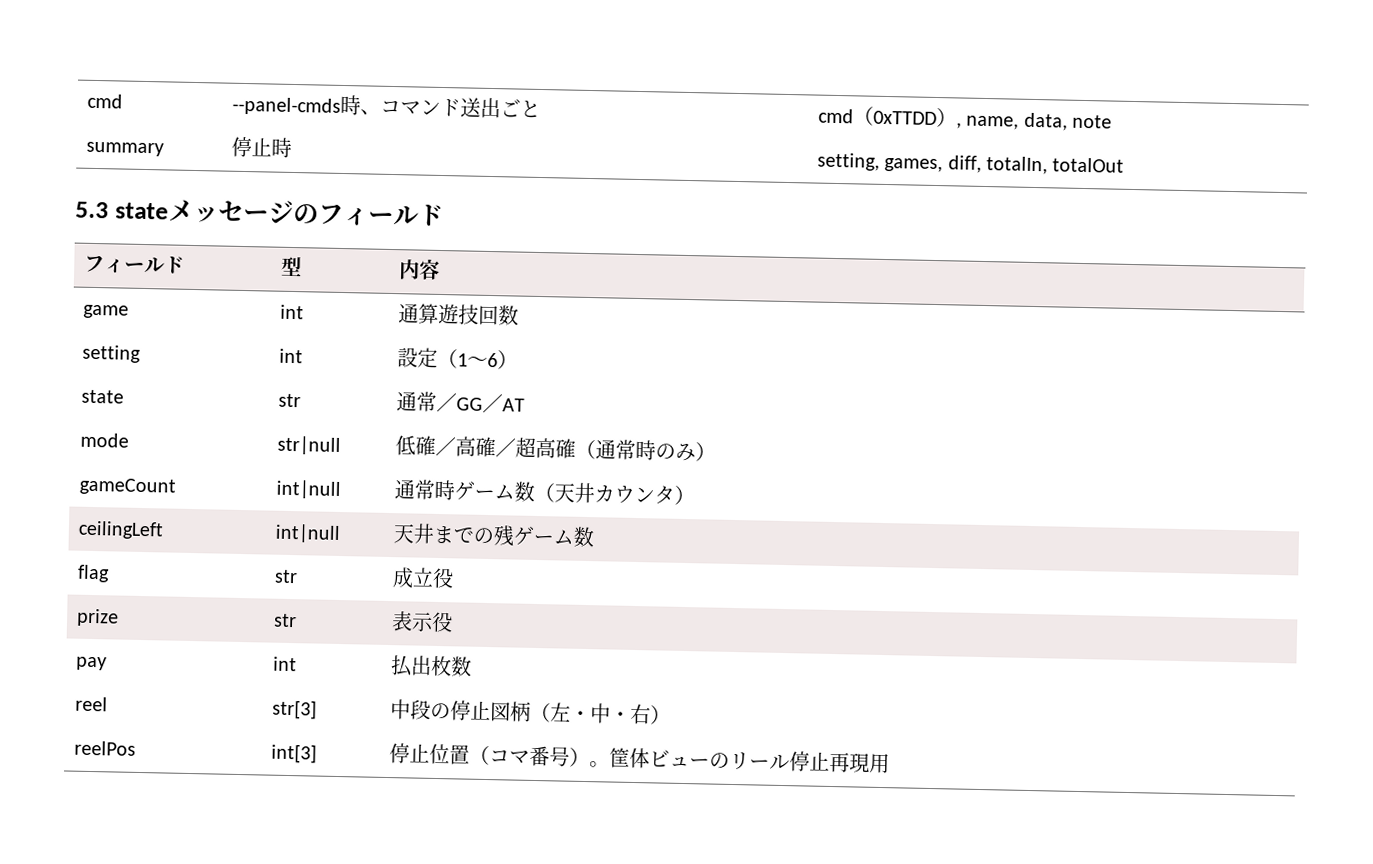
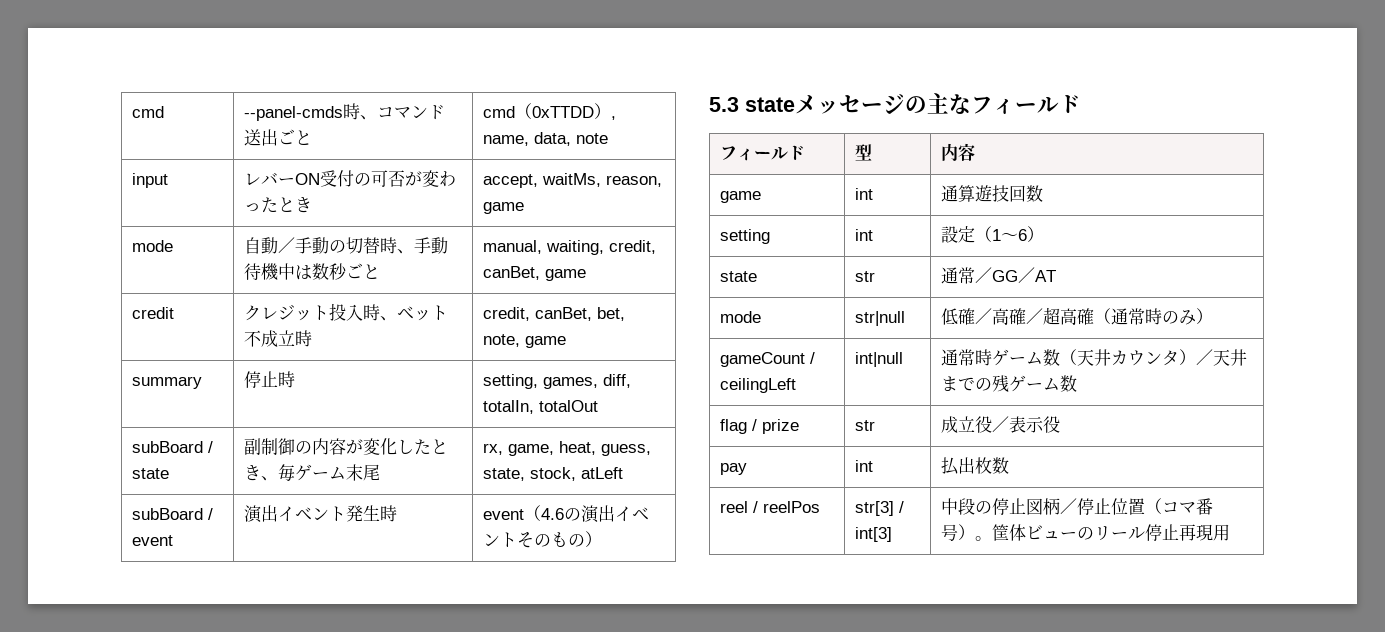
(1112, 121) none -> [132,173,169,188] [244,170,457,187] [244,197,313,213] [483,173,663,188] [483,202,525,214] [132,240,174,252] [244,237,449,254] [244,263,381,280] [483,240,657,255] [483,266,587,281] [132,307,175,319] [244,303,449,321] [244,330,313,347] [483,307,626,321] [483,334,567,348] // input | レバーON受付の可否が変わったとき | accept, waitMs, reason, game // mode | 自動／手動の切替時、手動待機中は数秒ごと | manual, waiting, credit, canBet, game // credit | クレジット投入時、ベット不成立時 | credit, canBet, bet, note, game
(1125, 165) none -> [132,441,214,453] [132,468,170,479] [244,438,449,455] [244,464,381,482] [483,441,652,456] [483,467,624,481] [132,508,214,520] [132,535,174,546] [244,505,398,523] [483,505,650,523] [483,531,603,548] // subBoard / state | 副制御の内容が変化したとき、毎ゲーム末尾 | rx, game, heat, guess, state, stock, atLeft // subBoard / event | 演出イベント発生時 | event（4.6の演出イベントそのもの）
(319, 213) none -> [927,93,971,114] 主な
(176, 486) none -> [810,352,816,364] [720,378,797,393] / ceilingLeft
[77,520,164,540] [274,523,341,544] // ceilingLeft | int|null | -> [1196,349,1214,365] ／
(110, 573) none -> [752,419,800,434] / prize
[75,608,119,627] [272,613,297,628] // prize | str | -> [992,416,1010,432] ／
(108, 704) none -> [753,501,821,513] / reelPos
(317, 709) none -> [899,501,905,513] [855,527,893,542] / int[3]
[529,702,671,725] [73,740,136,756] [270,743,317,764] （左・中・右） // reelPos | int[3] | -> [1060,498,1078,514] ／

